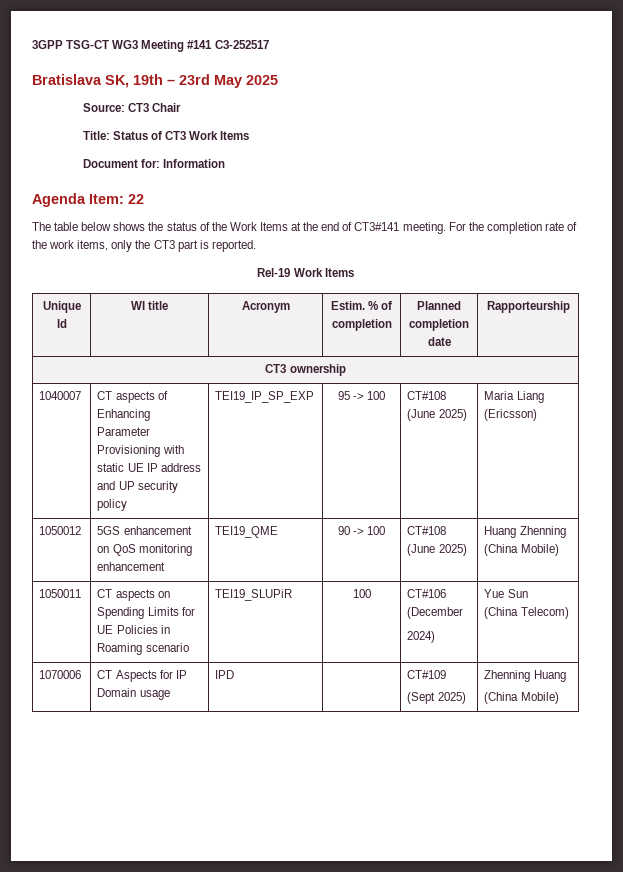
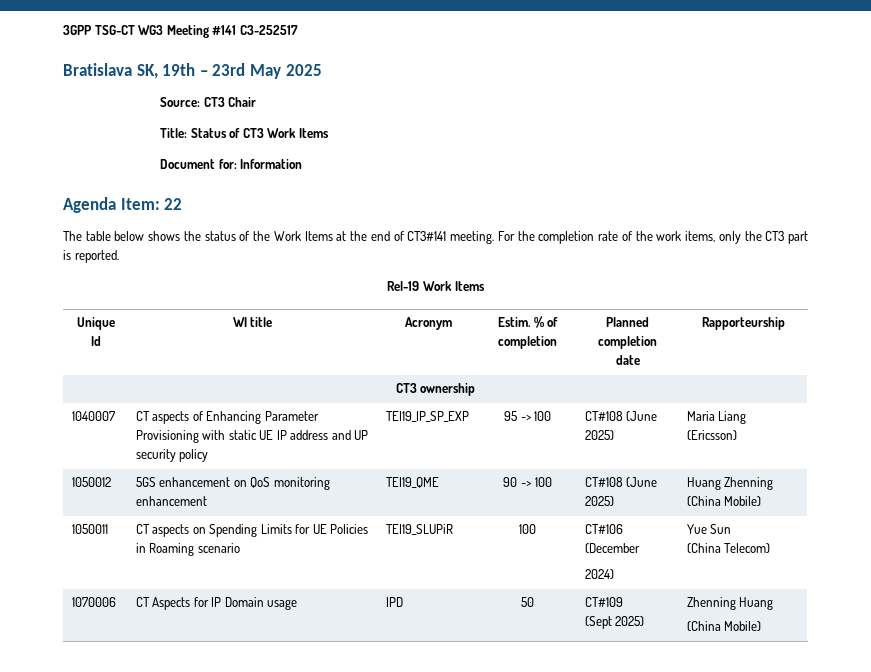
(235, 674) none -> [521,597,534,607] 50

